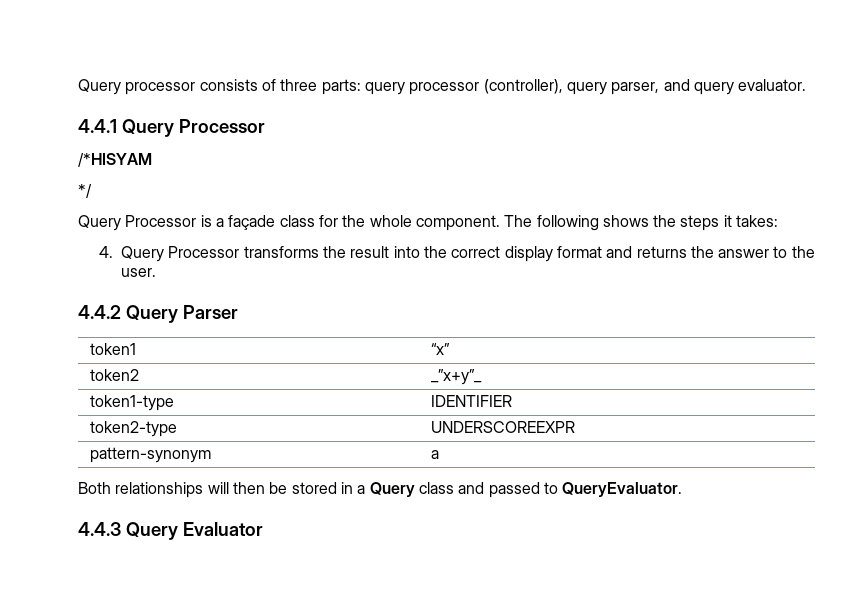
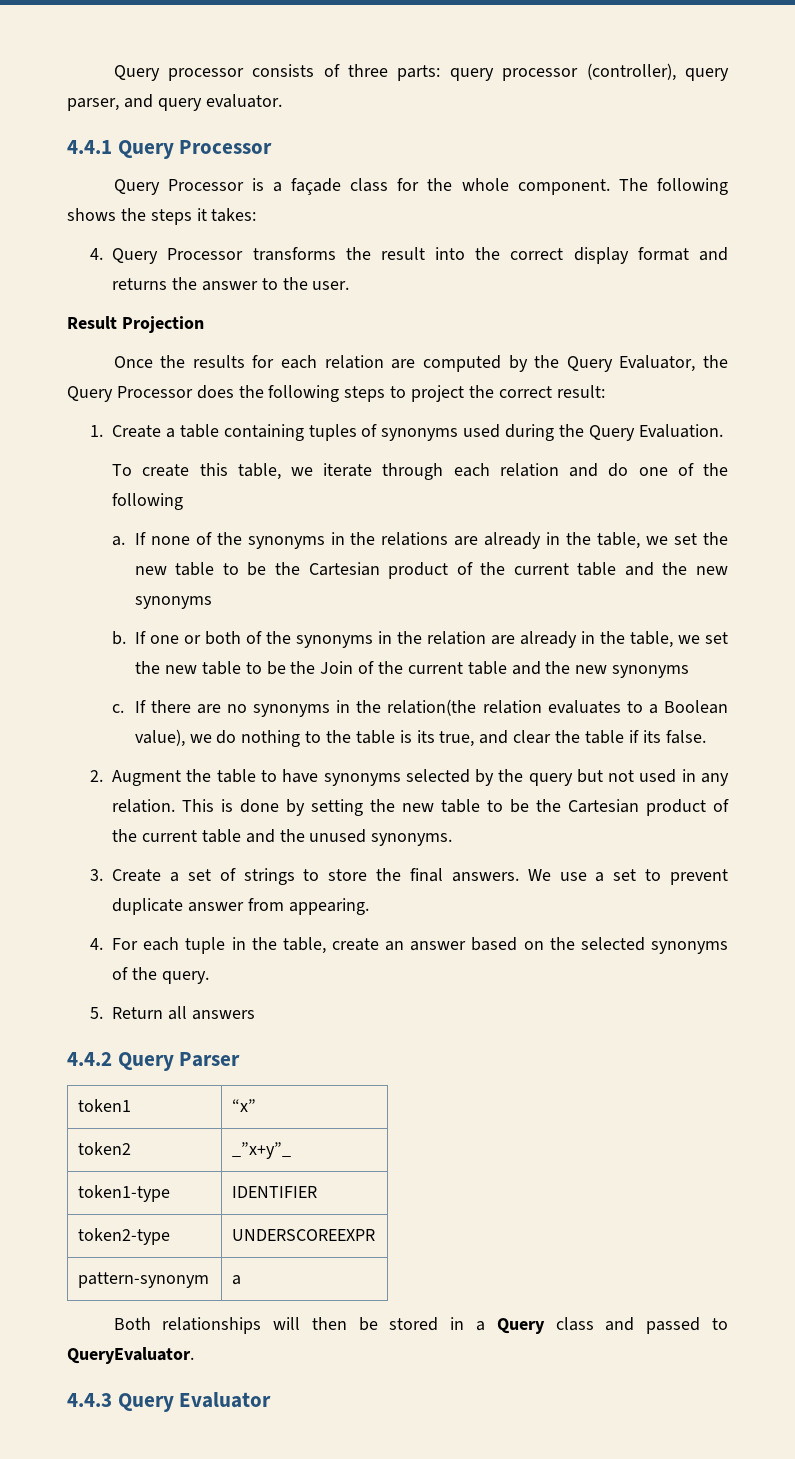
[78,153,152,167] [78,184,92,198] // /*HISYAM // */ -> (273, 147) none
(156, 272) none -> [67,316,204,333] [113,355,729,372] [67,385,605,402] [89,424,723,441] [112,463,728,480] [112,493,184,510] [112,532,729,549] [134,562,728,579] [134,596,212,609] [112,631,729,648] [135,661,690,678] [112,699,728,717] [134,729,706,747] [89,769,729,786] [112,799,729,816] [112,829,453,846] [89,868,728,885] [112,898,369,915] [89,937,728,954] [112,967,209,984] [89,1006,255,1020] // Result Projection // Once the results for each relation are computed by the Query Evaluator, the Query Processor does the following steps to project the correct result: // 1. Create a table containing tuples of synonyms used during the Query Evaluation. // To create this table, we iterate through each relation and do one of the following // a. If none of the synonyms in the relations are already in the table, we set the new table to be the Cartesian product of the current table and the new synonyms // b. If one or both of the synonyms in the relation are already in the table, we set the new table to be the Join of the current table and the new synonyms // c. If there are no synonyms in the relation(the relation evaluates to a Boolean value), we do nothing to the table is its true, and clear the table if its false. // 2. Augment the table to have synonyms selected by the query but not used in any relation. This is done by setting the new table to be the Cartesian product of the current table and the unused synonyms. // 3. Create a set of strings to store the final answers. We use a set to prevent duplicate answer from appearing. // 4. For each tuple in the table, create an answer based on the selected synonyms of the query. // 5. Return all answers

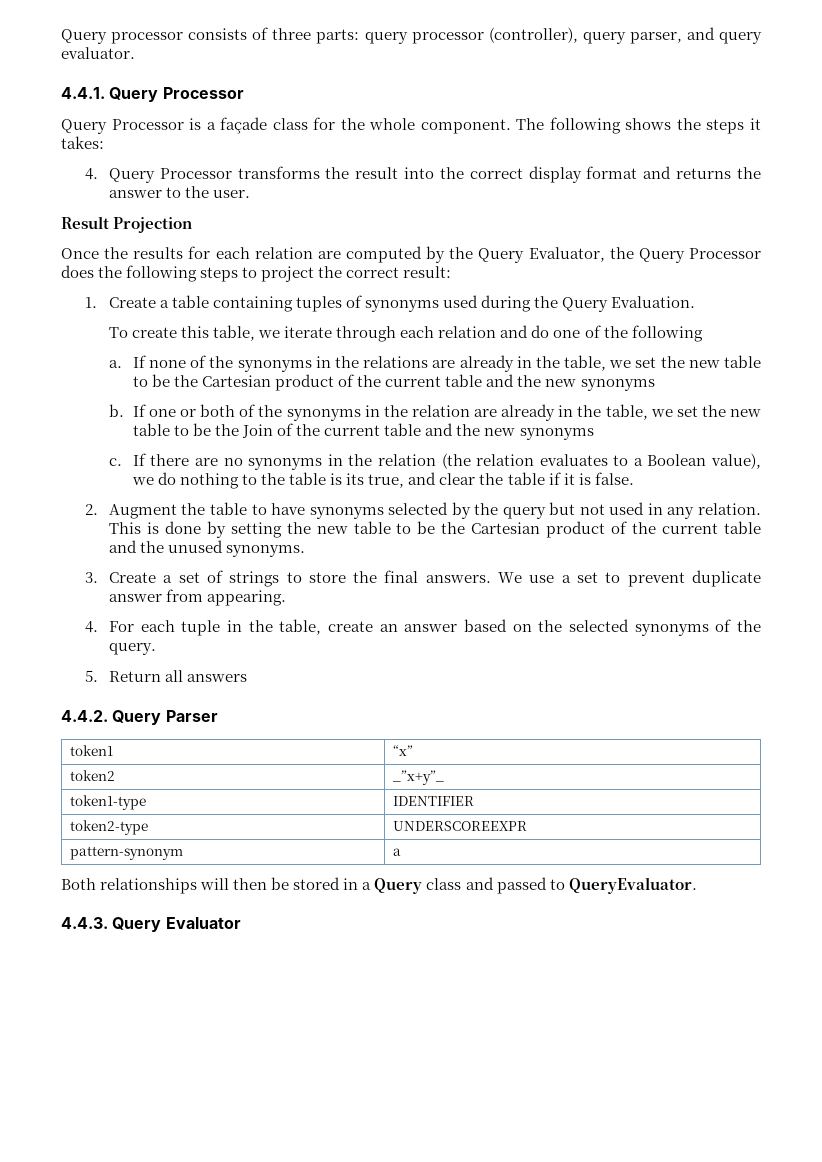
[67,140,112,154] 4.4.1 -> [61,87,105,99] 4.4.1.
[387,699,477,716] relation(the -> [377,453,471,469] relation (the
[642,730,661,743] its -> [563,473,591,485] it is
[67,1052,112,1066] 4.4.2 -> [61,710,108,722] 4.4.2.
[67,1393,112,1407] 4.4.3 -> [61,917,108,929] 4.4.3.

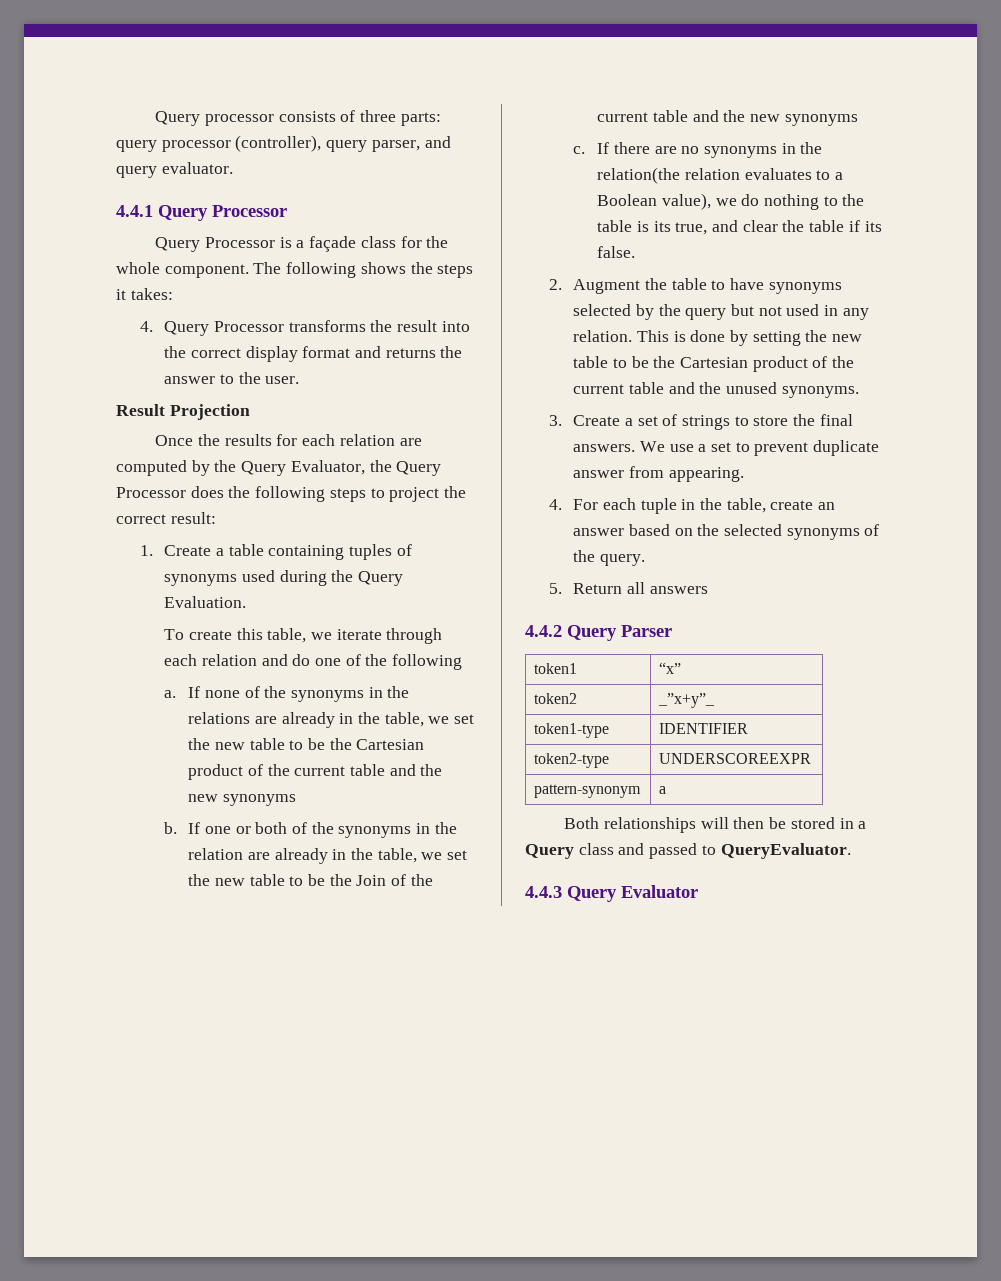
[61,87,105,99] 4.4.1. -> [116,205,153,217] 4.4.1
[377,453,471,469] relation (the -> [597,167,681,184] relation(the
[563,473,591,485] it is -> [864,221,882,232] its
[61,710,108,722] 4.4.2. -> [525,625,562,637] 4.4.2
[61,917,108,929] 4.4.3. -> [525,886,562,898] 4.4.3

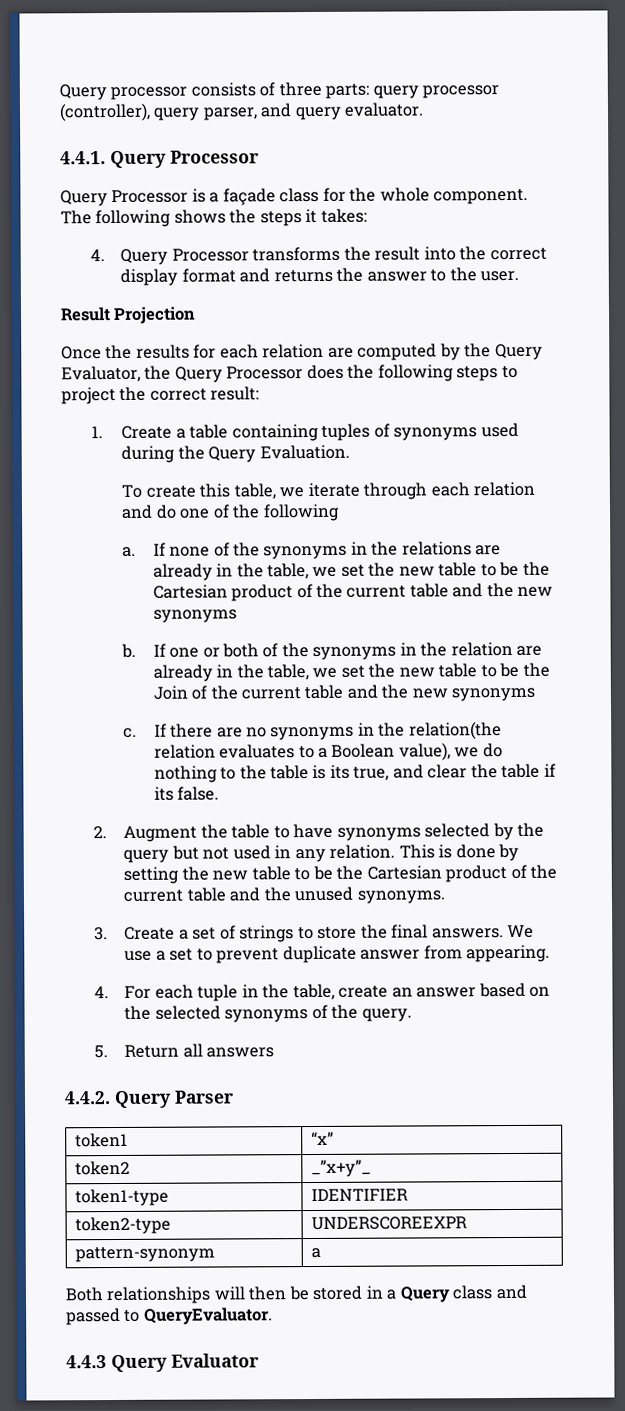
[116,205,153,217] 4.4.1 -> [60,151,106,165] 4.4.1.
[525,625,562,637] 4.4.2 -> [64,1091,111,1105] 4.4.2.

